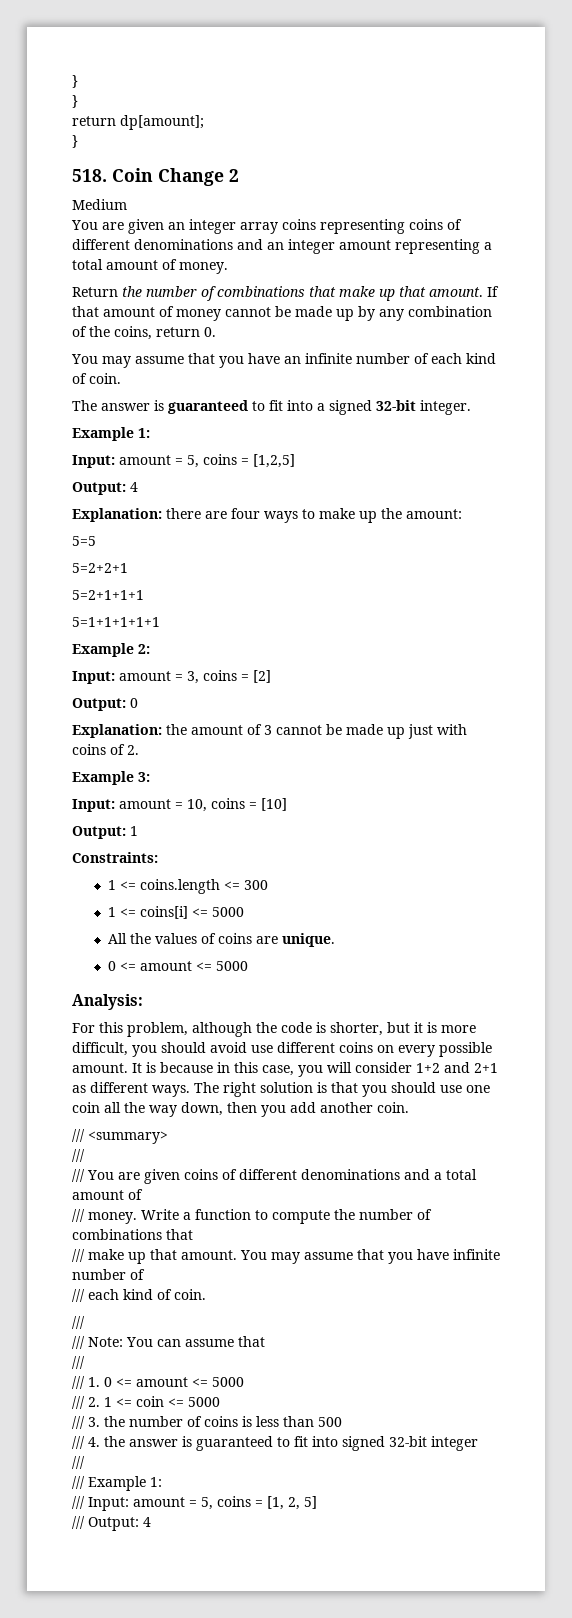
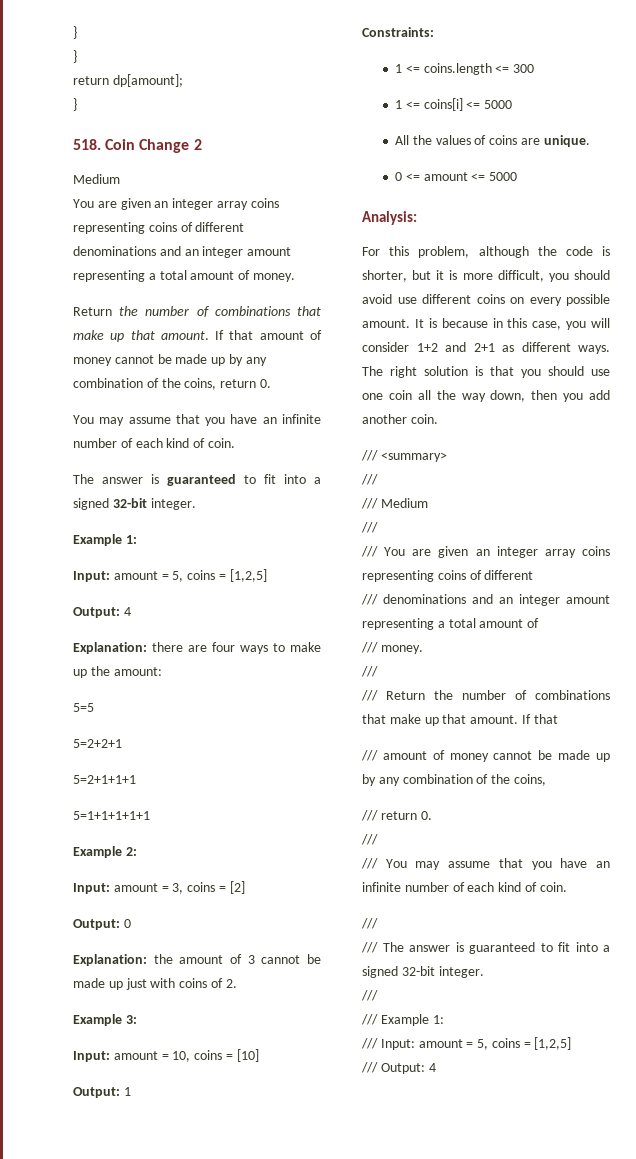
(85, 1155) none -> [361,498,428,509] [361,522,378,533] // /// Medium // ///
[184,1169,430,1180] coins of different denominations and -> [475,546,610,558] [362,570,534,582] [361,594,610,606] [362,618,434,630] an integer array coins representing coins of different // /// denominations and an integer amount representing
[141,1209,432,1224] [72,1229,193,1240] [72,1249,500,1264] [72,1269,145,1280] [72,1289,85,1302] Write a function to compute the number of combinations that // /// make up that amount. You may assume that you have infinite number of // /// -> [361,666,378,677] [361,690,610,701] [362,714,558,726] [361,750,610,762] [362,774,546,786] [361,810,432,821] [361,834,378,845] [361,858,610,870] [362,882,465,892] // /// // /// Return the number of combinations that make up that amount. If that // /// amount of money cannot be made up by any combination of the coins, // /// return 0. // /// // /// You may assume that you have an infinite number of
[88,1336,265,1347] [72,1356,85,1369] [72,1376,244,1389] [72,1396,220,1409] [72,1416,342,1429] [72,1436,478,1451] Note: You can assume that // /// // /// 1. 0 <= amount <= 5000 // /// 2. 1 <= coin <= 5000 // /// 3. the number of coins is less than 500 // /// 4. the answer is guaranteed to fit into signed 32-bit integer -> [382,942,610,954] [362,966,484,978] The answer is guaranteed to fit into a signed 32-bit integer.
[267,1496,317,1510] [1, 2, 5] -> [534,1037,572,1050] [1,2,5]

